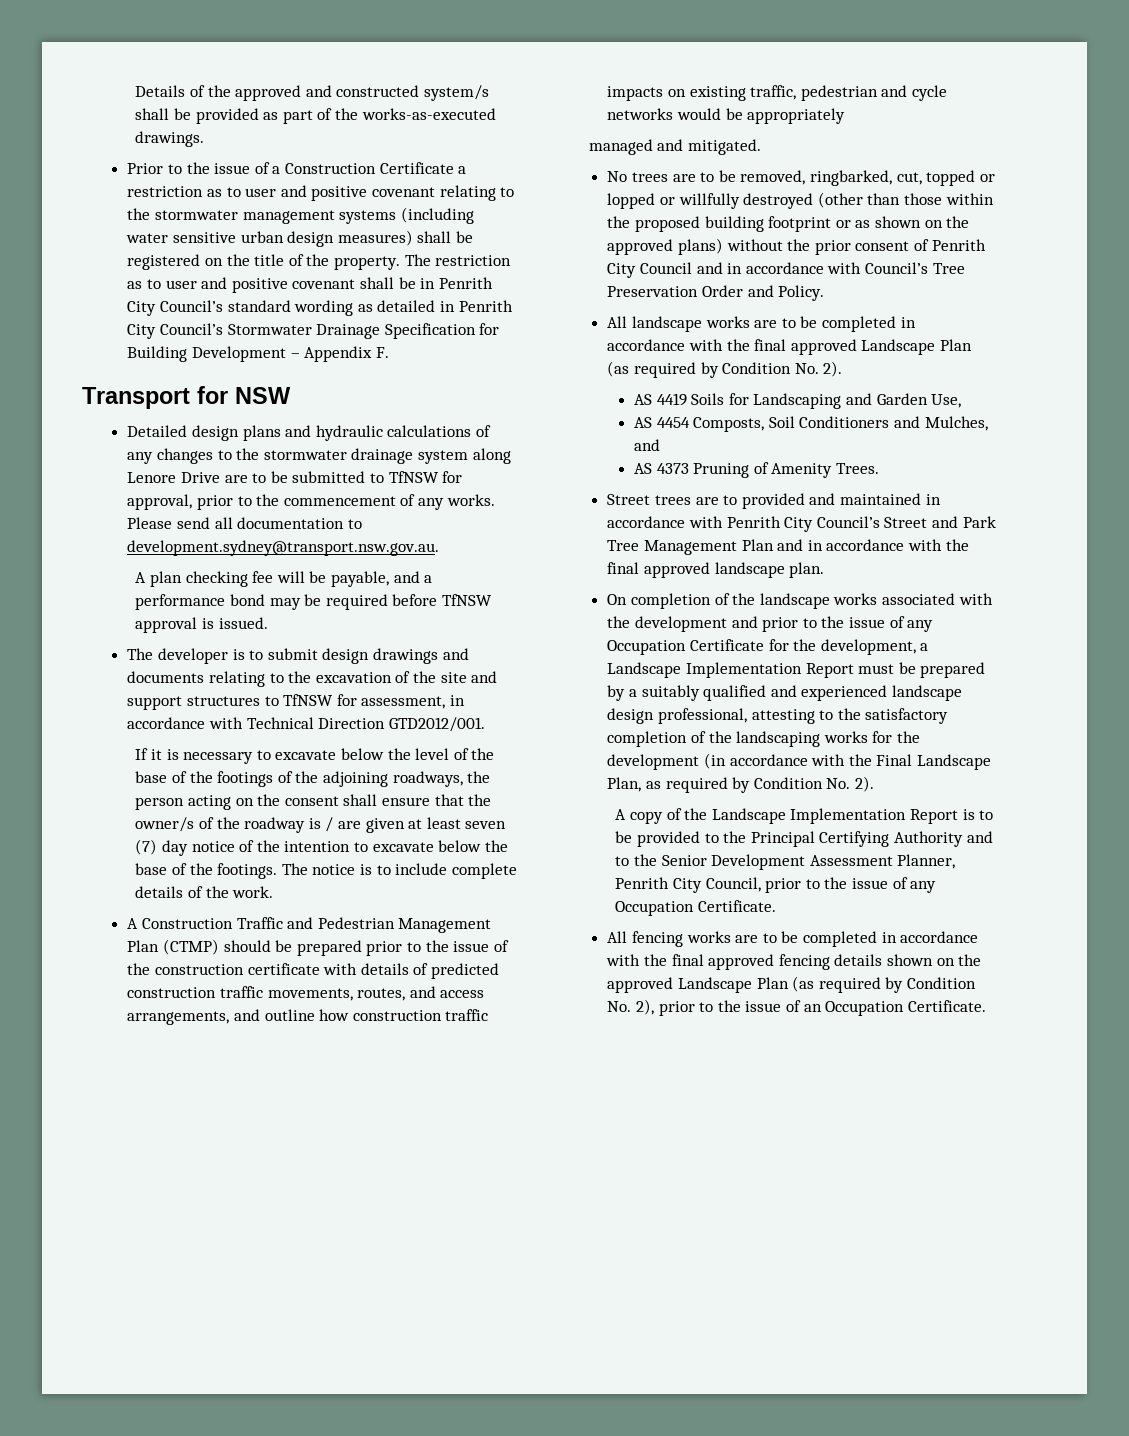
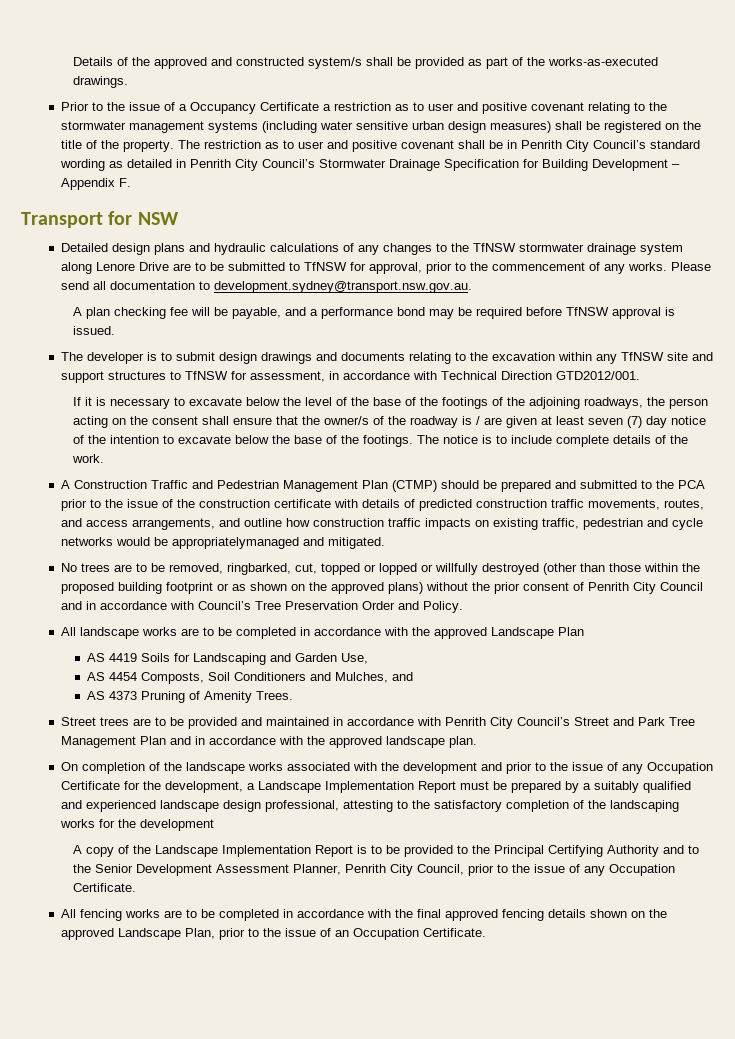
[284,163,376,174] Construction -> [190,102,257,114] Occupancy
(260, 454) none -> [473,243,517,252] TfNSW
[395,671,436,683] of the -> [558,352,665,364] within any TfNSW
(362, 948) none -> [555,480,706,489] and submitted to the PCA
[747,108,846,124] [588,139,653,155] appropriately // managed -> [172,537,300,549] appropriatelymanaged
[754,339,972,355] [607,361,843,378] final approved Landscape Plan (as required by Condition No. 2). -> [434,627,585,639] approved Landscape Plan
(738, 500) none -> [170,717,185,726] be
[607,562,640,574] final -> (326, 740) none
[703,753,991,770] [607,776,874,793] (in accordance with the Final Landscape Plan, as required by Condition No. 2). -> (215, 825) none
[756,976,976,993] [607,999,654,1015] Plan (as required by Condition No. 2), -> [185,928,216,939] Plan,

